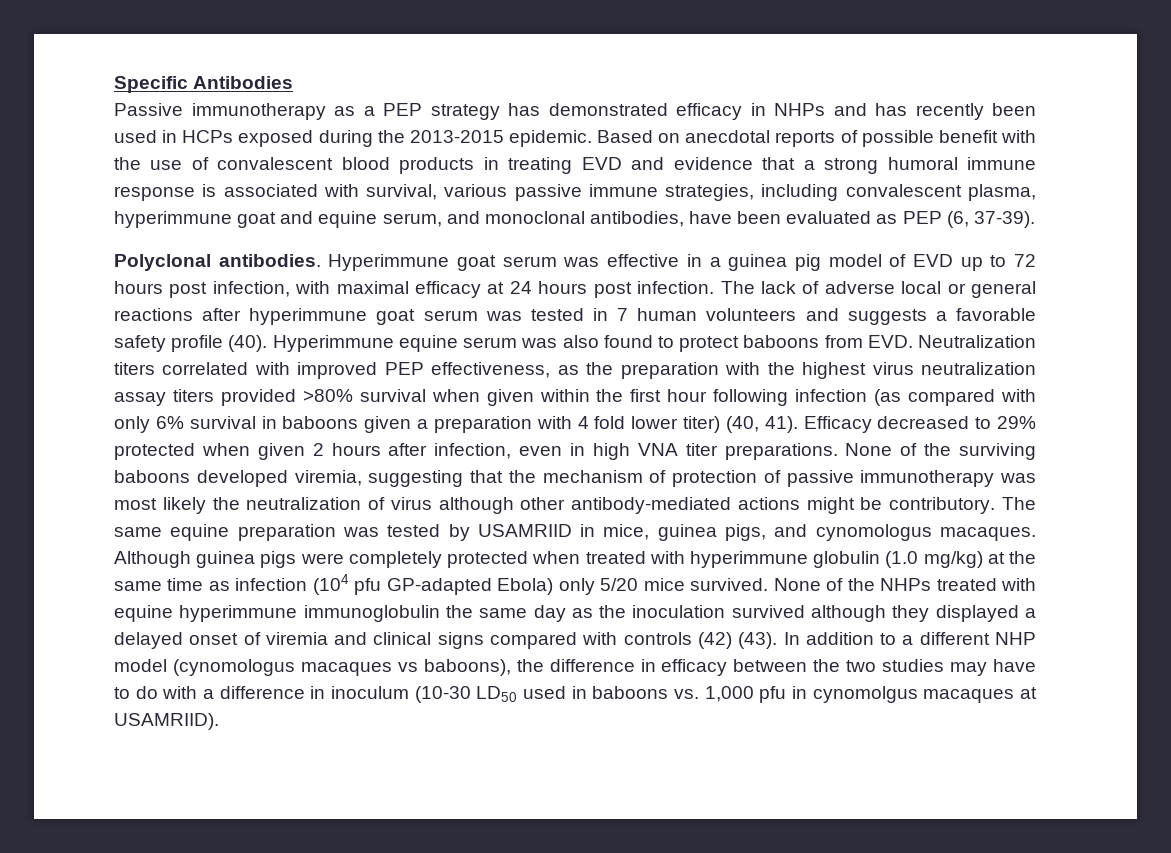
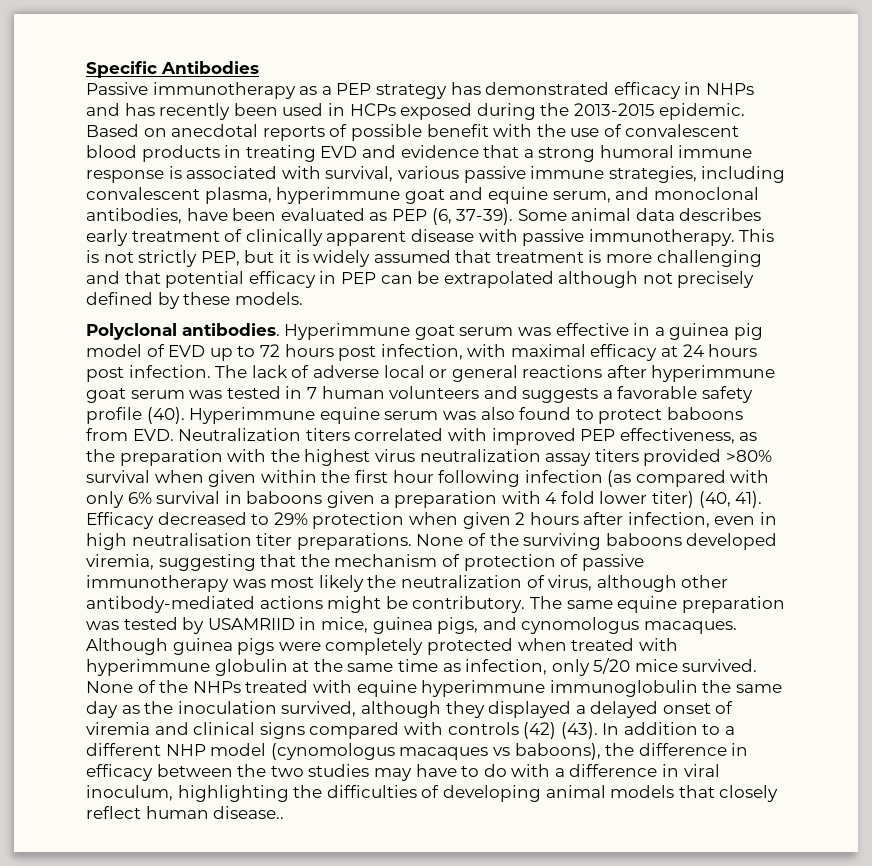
(1035, 219) none -> [517,208,762,221] [86,229,775,246] [86,250,762,267] [86,271,755,288] [86,292,303,309] Some animal data describes early treatment of clinically apparent disease with passive immunotherapy. This is not strictly PEP, but it is widely assumed that treatment is more challenging and that potential efficacy in PEP can be extrapolated although not precisely defined by these models.
[114,443,195,460] protected -> [312,512,405,529] protection
[637,443,678,456] VNA -> [131,533,252,546] neutralisation
[390,497,432,510] virus -> [548,575,593,591] virus,
[885,551,983,568] (1.0 mg/kg) -> (288, 667) none
[235,574,554,595] infection (104 pfu GP-adapted Ebola) -> [465,659,548,675] infection,
[731,605,805,618] survived -> [281,701,357,717] survived,
[331,686,1037,703] [114,713,219,730] inoculum (10-30 LD50 used in baboons vs. 1,000 pfu in cynomolgus macaques at USAMRIID). -> [683,764,720,777] [86,785,779,802] [86,806,285,819] viral inoculum, highlighting the difficulties of developing animal models that closely reflect human disease..

